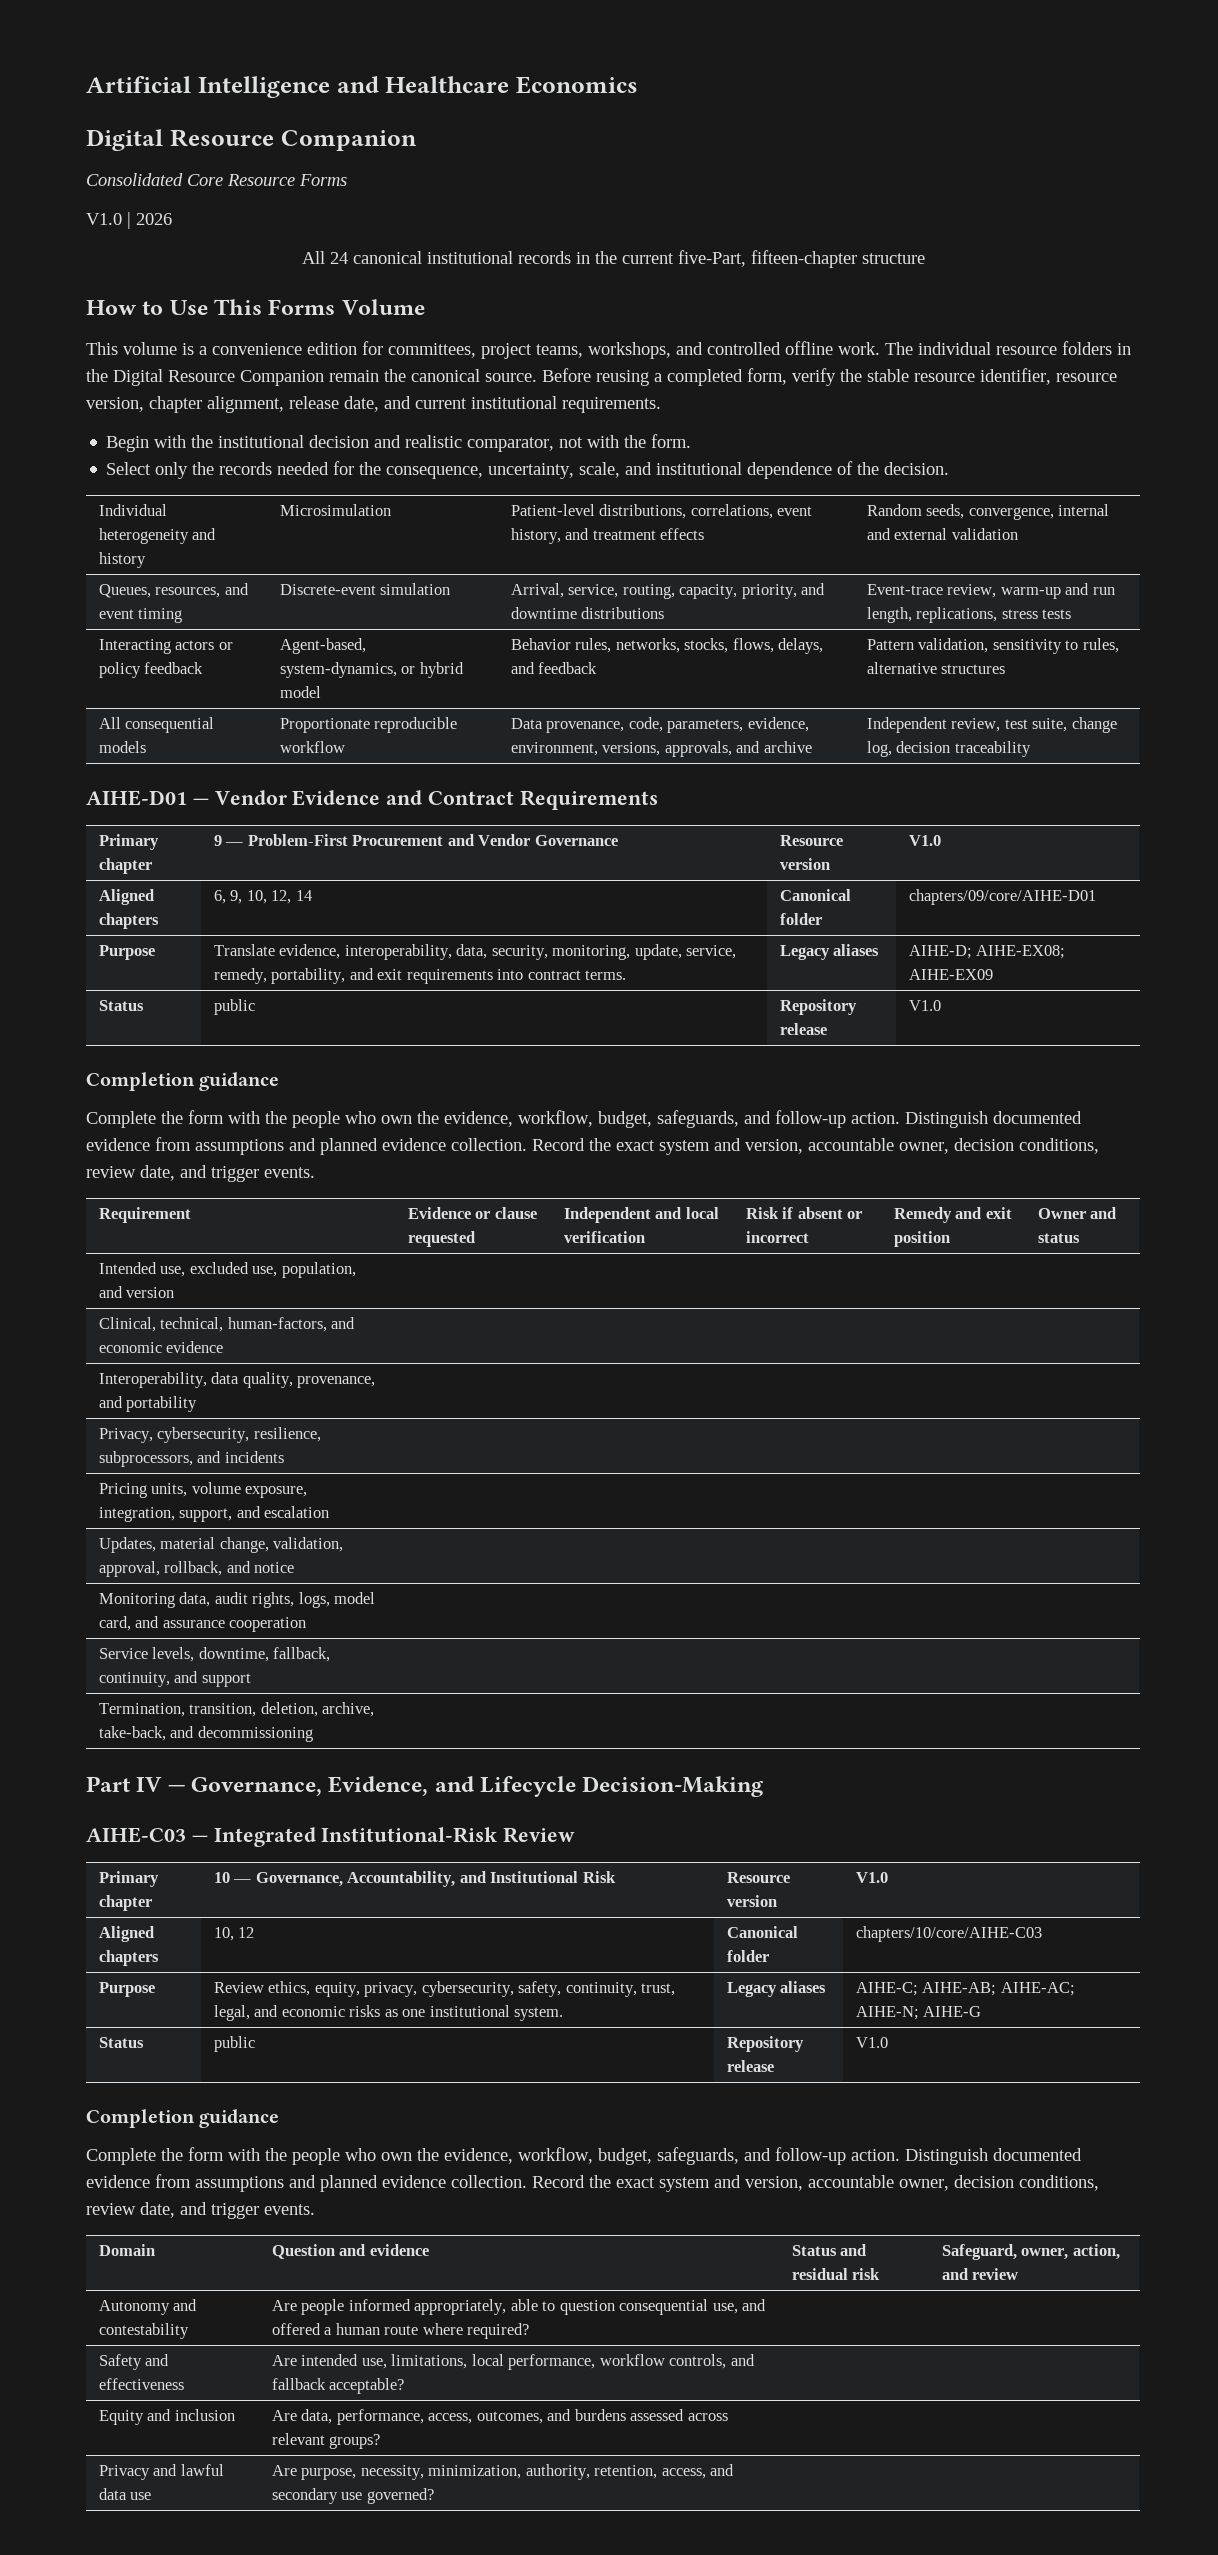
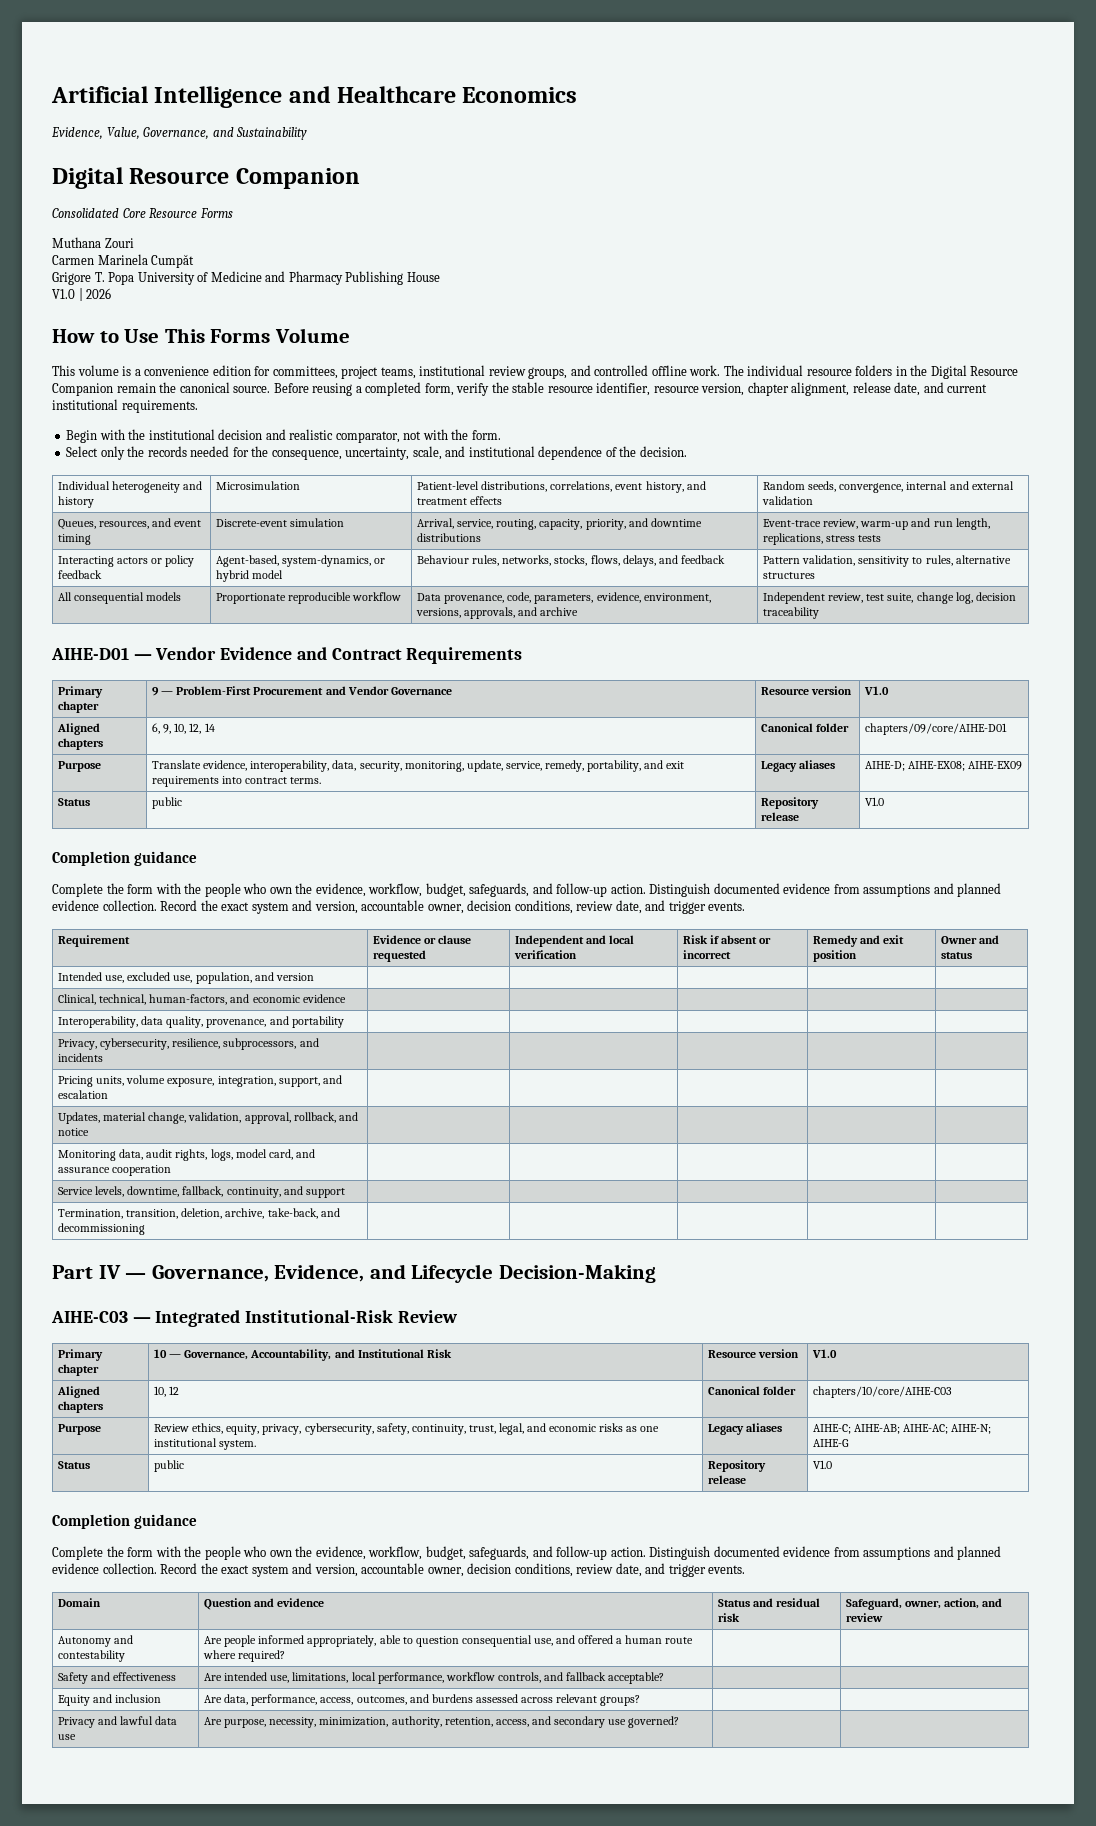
(638, 85) none -> [51,127,308,140] // Evidence, Value, Governance, and Sustainability
[86,212,172,229] [301,250,925,268] V1.0 | 2026 // All 24 canonical institutional records in the current five-Part, fifteen-chapter structure -> [52,237,134,248] [52,254,195,268] [52,271,440,285] [52,288,112,301] Muthana Zouri // Carmen Marinela Cumpăt // Grigore T. Popa University of Medicine and Pharmacy Publishing House // V1.0 | 2026
[588,342,671,359] workshops, -> [419,365,568,379] institutional review groups,
[510,638,571,650] Behavior -> [417,555,470,564] Behaviour

